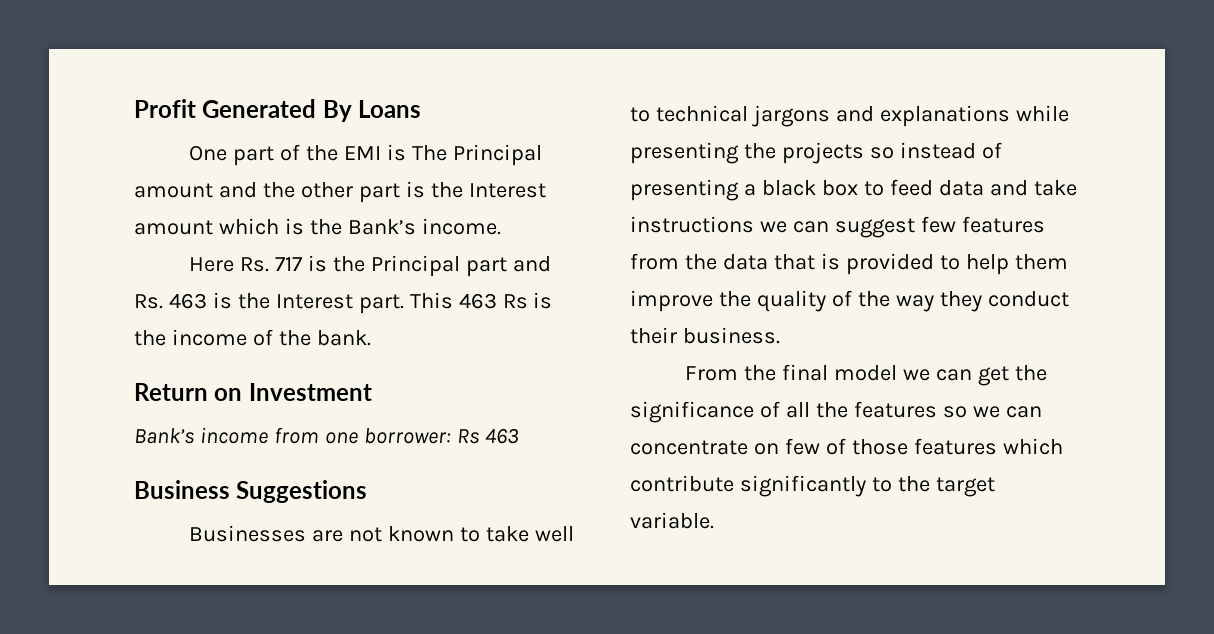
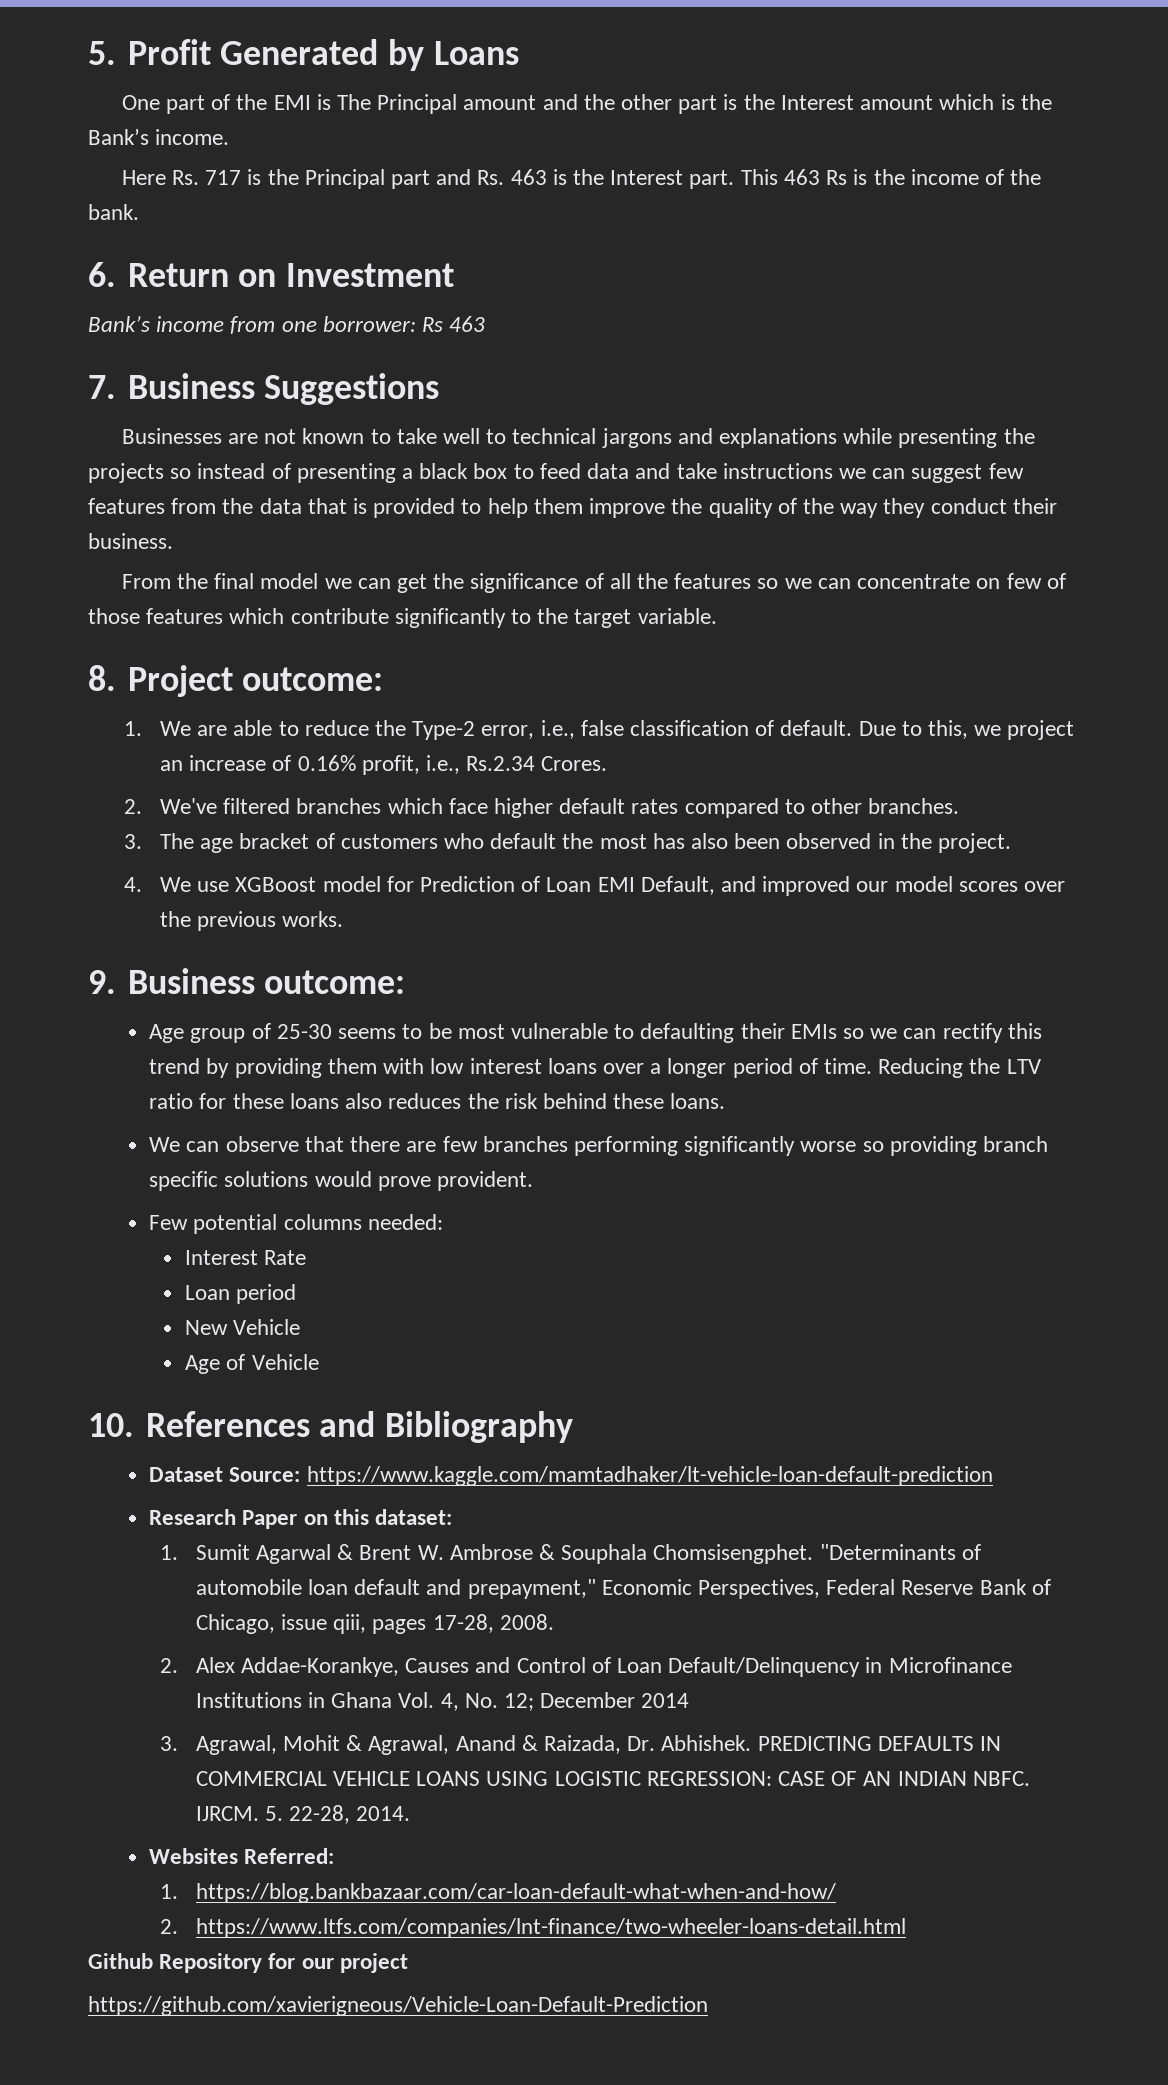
(134, 108) none -> [88,41,116,65] 5.
[322,100,352,122] By -> [387,39,424,71] by
(371, 338) none -> [88,262,116,287] 6.
(519, 436) none -> [88,375,116,399] 7.
(714, 520) none -> [88,665,384,697] [123,720,1075,740] [159,755,608,775] [123,798,960,818] [123,833,1012,853] [123,876,1066,896] [159,911,344,931] [88,968,406,994] [149,1023,1042,1043] [149,1058,1041,1078] [149,1093,726,1109] [149,1136,1048,1156] [149,1171,534,1191] [149,1214,443,1234] [185,1250,307,1265] [185,1284,297,1304] [185,1319,301,1335] [185,1354,319,1374] [88,1411,573,1443] [149,1466,993,1486] [149,1509,453,1529] [159,1544,981,1564] [195,1579,1051,1599] [195,1614,554,1634] [159,1657,1012,1677] [195,1692,690,1711] [159,1735,1002,1755] [195,1771,1030,1786] [195,1805,411,1824] [149,1848,335,1864] [159,1883,836,1903] [159,1918,906,1938] [88,1953,408,1973] [88,1996,708,2016] // 8. Project outcome: // 1. We are able to reduce the Type-2 error, i.e., false classification of default. Due to this, we project an increase of 0.16% profit, i.e., Rs.2.34 Crores. // 2. We've filtered branches which face higher default rates compared to other branches. // 3. The age bracket of customers who default the most has also been observed in the project. // 4. We use XGBoost model for Prediction of Loan EMI Default, and improved our model scores over the previous works. // 9. Business outcome: // Age group of 25-30 seems to be most vulnerable to defaulting their EMIs so we can rectify this trend by providing them with low interest loans over a longer period of time. Reducing the LTV ratio for these loans also reduces the risk behind these loans. // We can observe that there are few branches performing significantly worse so providing branch specific solutions would prove provident. // Few potential columns needed: // Interest Rate // Loan period // New Vehicle // Age of Vehicle // 10. References and Bibliography // Dataset Source: https://www.kaggle.com/mamtadhaker/lt-vehicle-loan-default-prediction // Research Paper on this dataset: // 1. Sumit Agarwal & Brent W. Ambrose & Souphala Chomsisengphet. "Determinants of automobile loan default and prepayment," Economic Perspectives, Federal Reserve Bank of Chicago, issue qiii, pages 17-28, 2008. // 2. Alex Addae-Korankye, Causes and Control of Loan Default/Delinquency in Microfinance Institutions in Ghana Vol. 4, No. 12; December 2014 // 3. Agrawal, Mohit & Agrawal, Anand & Raizada, Dr. Abhishek. PREDICTING DEFAULTS IN COMMERCIAL VEHICLE LOANS USING LOGISTIC REGRESSION: CASE OF AN INDIAN NBFC. IJRCM. 5. 22-28, 2014. // Websites Referred: // 1. https://blog.bankbazaar.com/car-loan-default-what-when-and-how/ // 2. https://www.ltfs.com/companies/lnt-finance/two-wheeler-loans-detail.html // Github Repository for our project // https://github.com/xavierigneous/Vehicle-Loan-Default-Prediction

